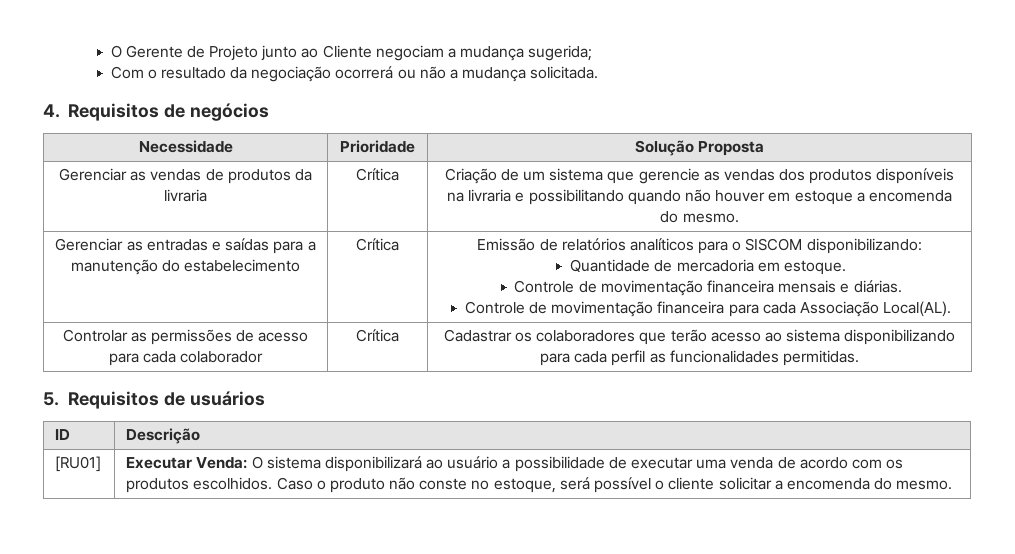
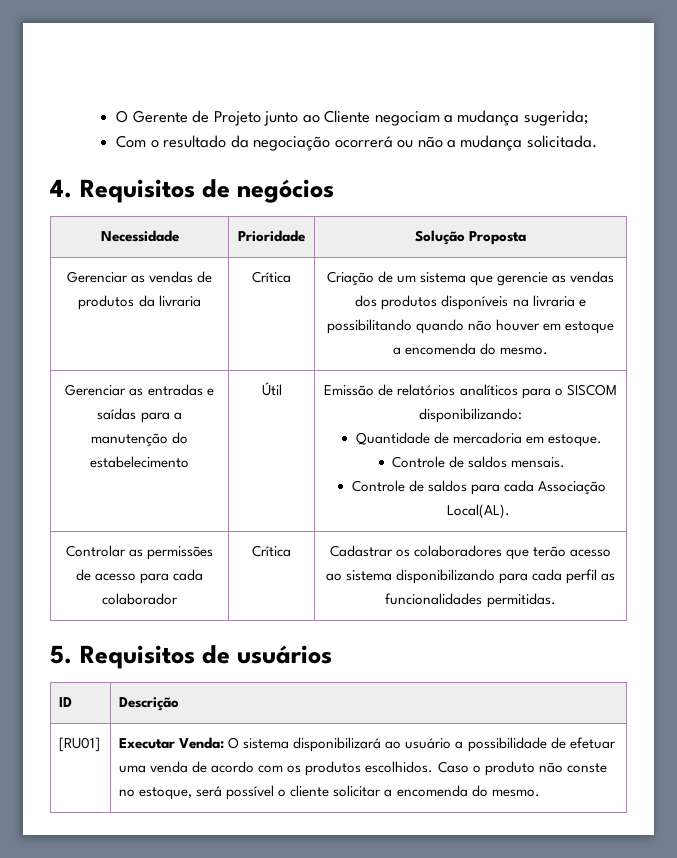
[356,238,399,251] Crítica -> [261,382,282,396] Útil
[600,280,902,296] [464,301,725,317] movimentação financeira mensais e diárias. // Controle de movimentação financeira -> [468,456,566,468] [351,480,467,492] saldos mensais. // Controle de saldos
[631,457,694,469] executar -> [569,737,616,749] efetuar

